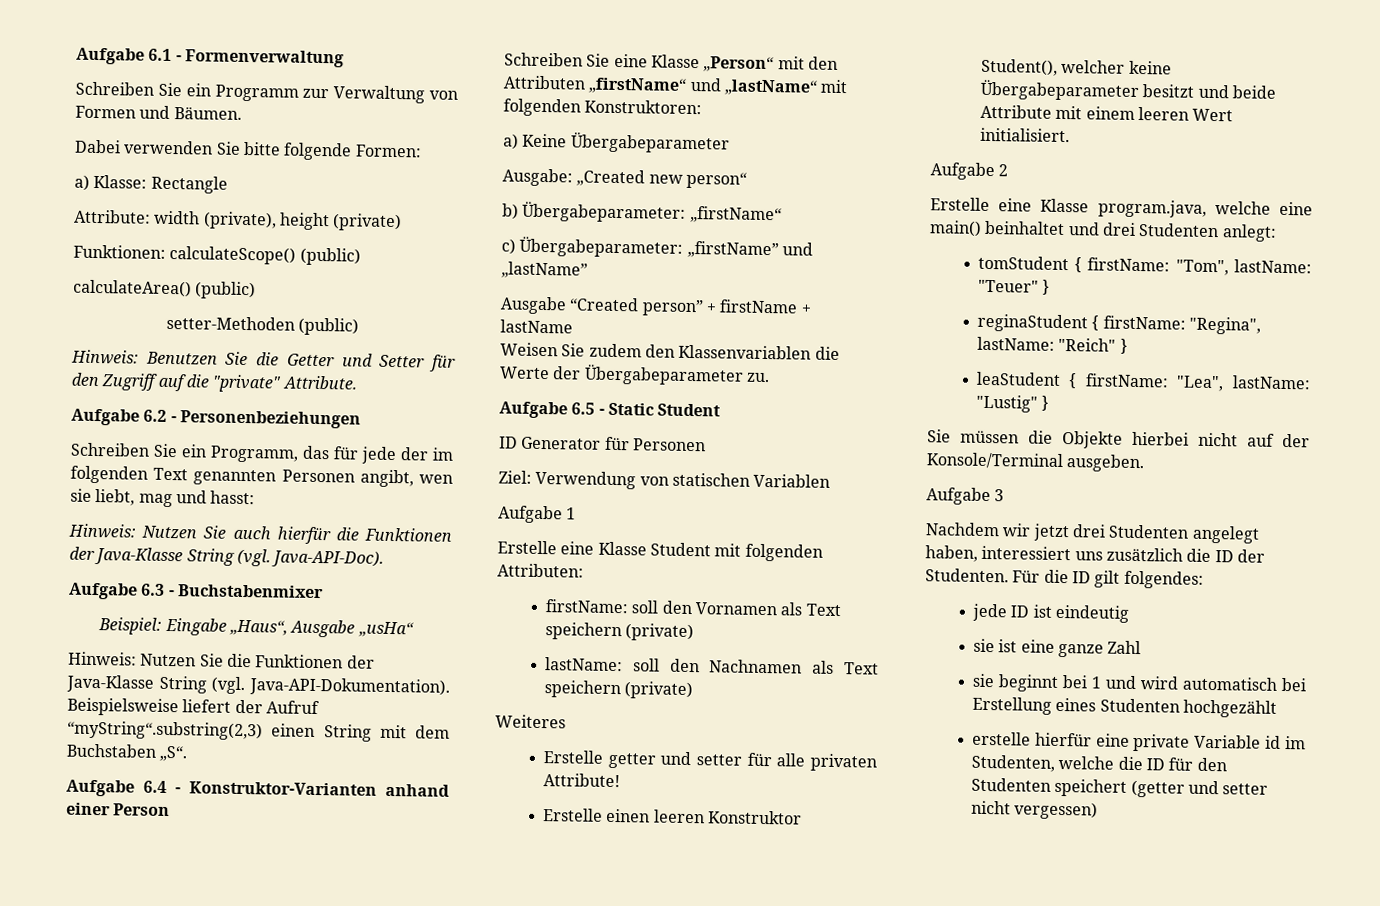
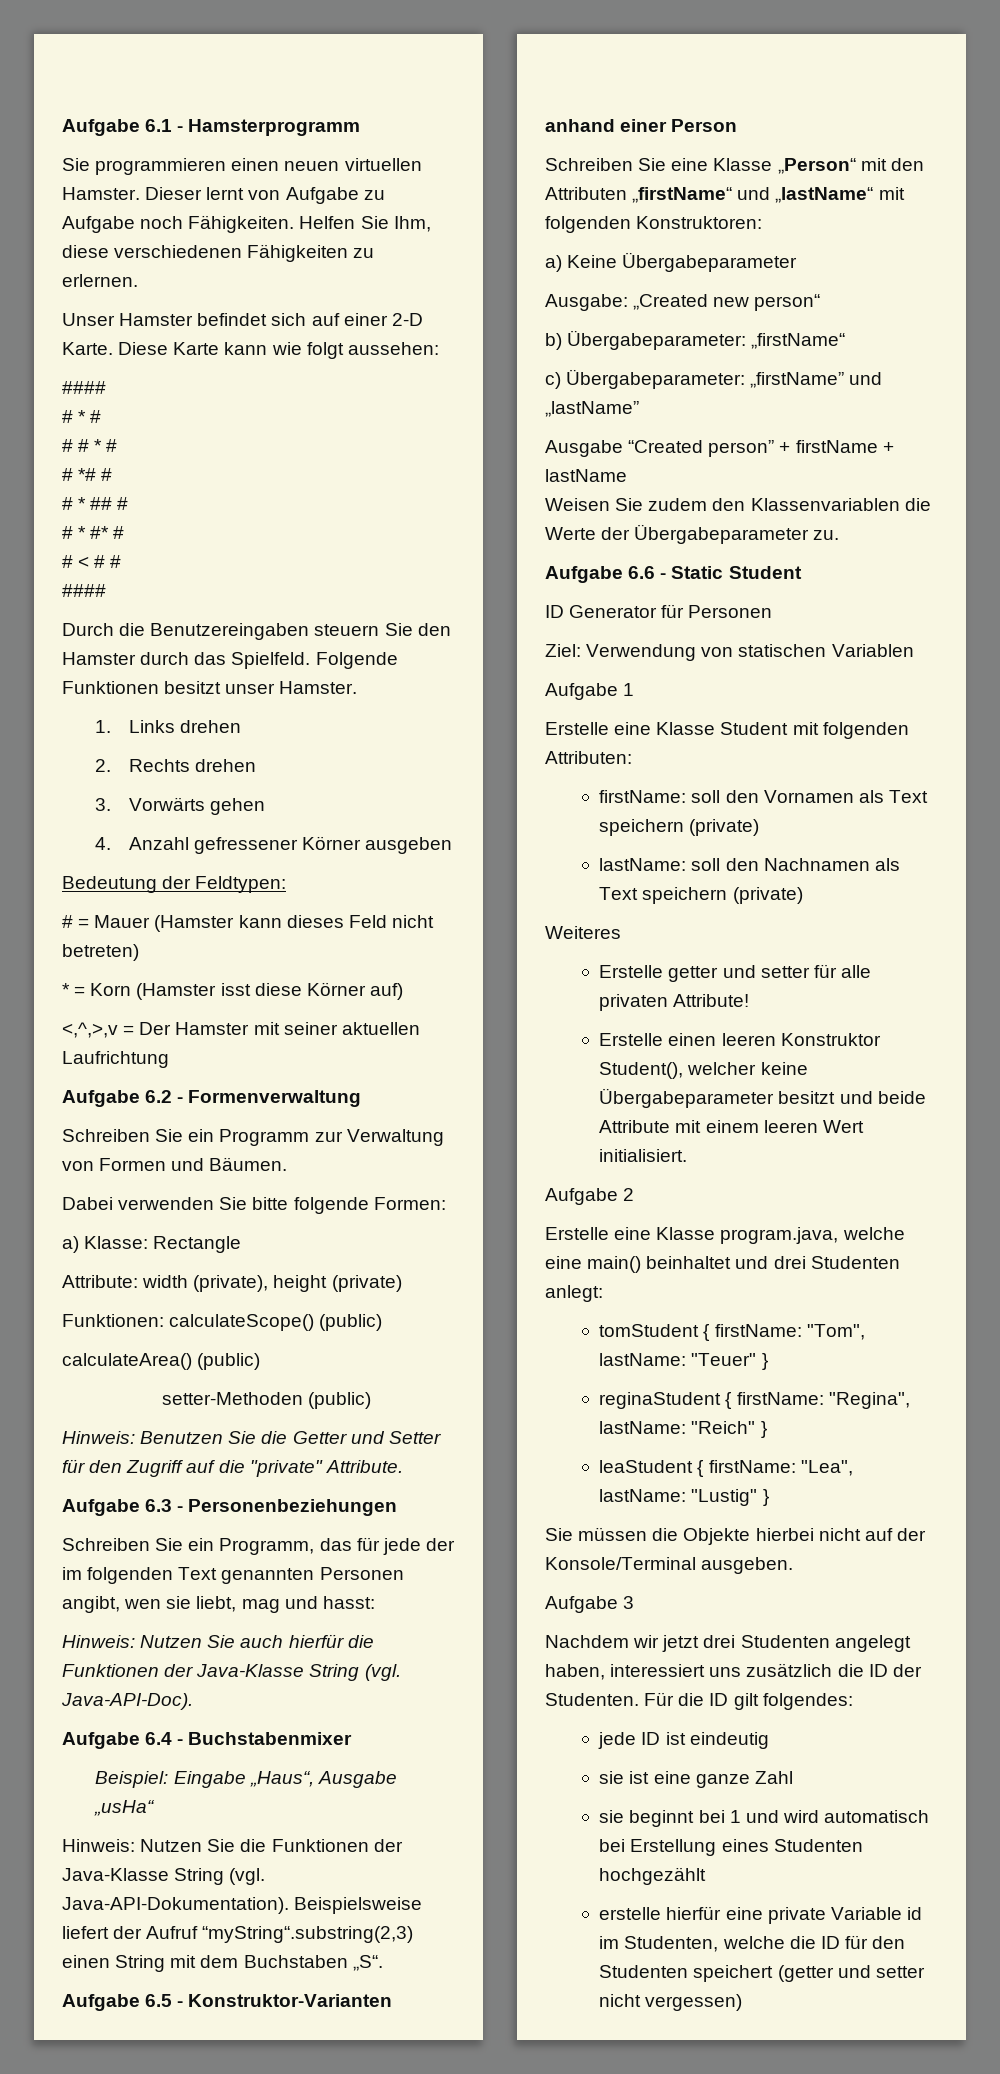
(182, 58) none -> [188,119,361,136] [62,158,422,175] [62,187,385,204] [62,215,431,233] [62,244,375,262] [62,274,138,287] [62,313,423,326] [62,342,439,359] [62,381,106,394] [62,410,102,423] [62,439,118,452] [62,468,113,481] [62,497,129,510] [62,526,125,539] [62,555,122,568] [62,584,106,597] [62,623,451,640] [62,652,398,669] [62,681,358,694] [95,720,241,733] [95,759,256,772] [95,797,265,815] [95,836,453,854] [62,876,287,893] [62,915,434,932] [62,944,139,961] [62,982,403,1000] [62,1022,420,1038] [62,1051,169,1068] [62,1090,184,1107] Hamsterprogramm // Sie programmieren einen neuen virtuellen Hamster. Dieser lernt von Aufgabe zu Aufgabe noch Fähigkeiten. Helfen Sie Ihm, diese verschiedenen Fähigkeiten zu erlernen. // Unser Hamster befindet sich auf einer 2-D Karte. Diese Karte kann wie folgt aussehen: // #### // # * # // # # * # // # *# # // # * ## # // # * #* # // # < # # // #### // Durch die Benutzereingaben steuern Sie den Hamster durch das Spielfeld. Folgende Funktionen besitzt unser Hamster. // 1. Links drehen // 2. Rechts drehen // 3. Vorwärts gehen // 4. Anzahl gefressener Körner ausgeben // Bedeutung der Feldtypen: // # = Mauer (Hamster kann dieses Feld nicht betreten) // * = Korn (Hamster isst diese Körner auf) // <,^,>,v = Der Hamster mit seiner aktuellen Laufrichtung // Aufgabe 6.2 -
[143,409,168,422] 6.2 -> [145,1499,173,1512] 6.3
[141,583,166,596] 6.3 -> [145,1732,173,1745] 6.4
[143,780,167,793] 6.4 -> [145,1994,173,2007] 6.5
[571,402,596,415] 6.5 -> [628,566,656,579] 6.6

